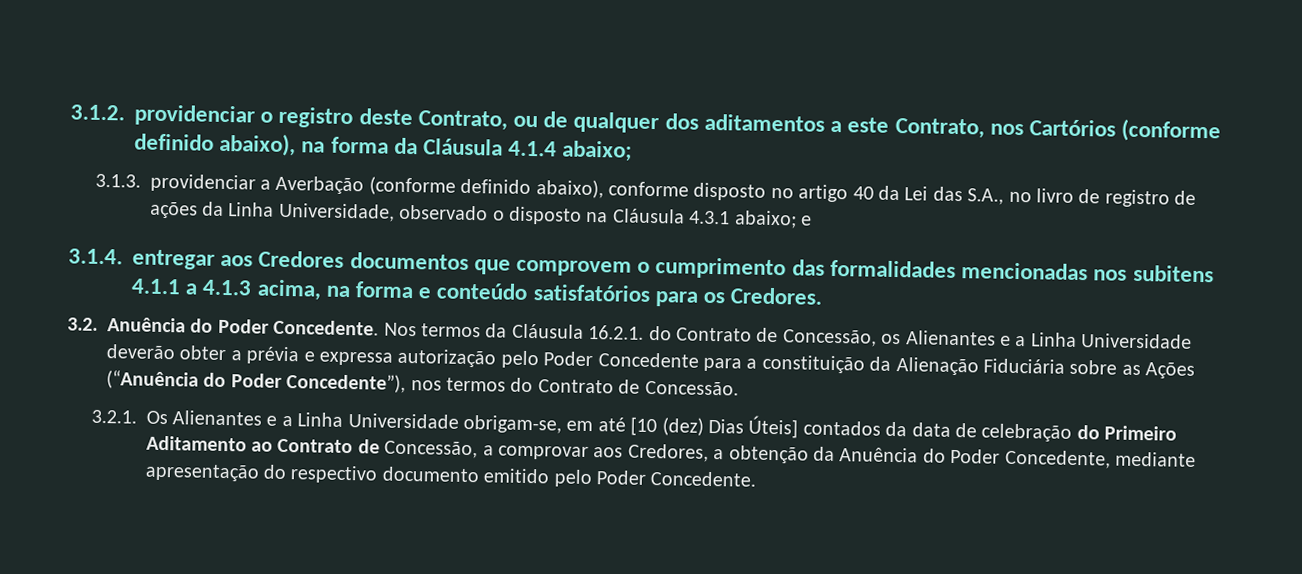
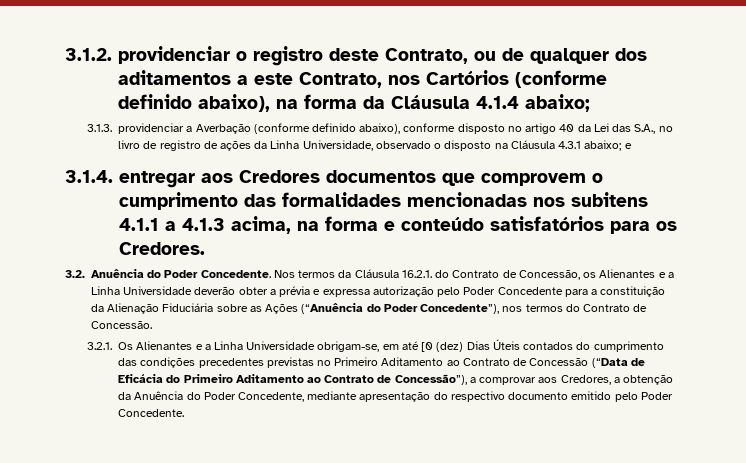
[630,416,658,437] [10 -> [421,342,434,352] [0
[748,415,1073,442] Úteis] contados da data de celebração -> [492,339,664,352] [118,357,645,368] [118,374,164,383] Úteis contados do cumprimento das condições precedentes previstas no Primeiro Aditamento ao Contrato de Concessão (“Data de Eficácia
[384,440,479,459] Concessão, -> [394,374,467,385] Concessão”),

